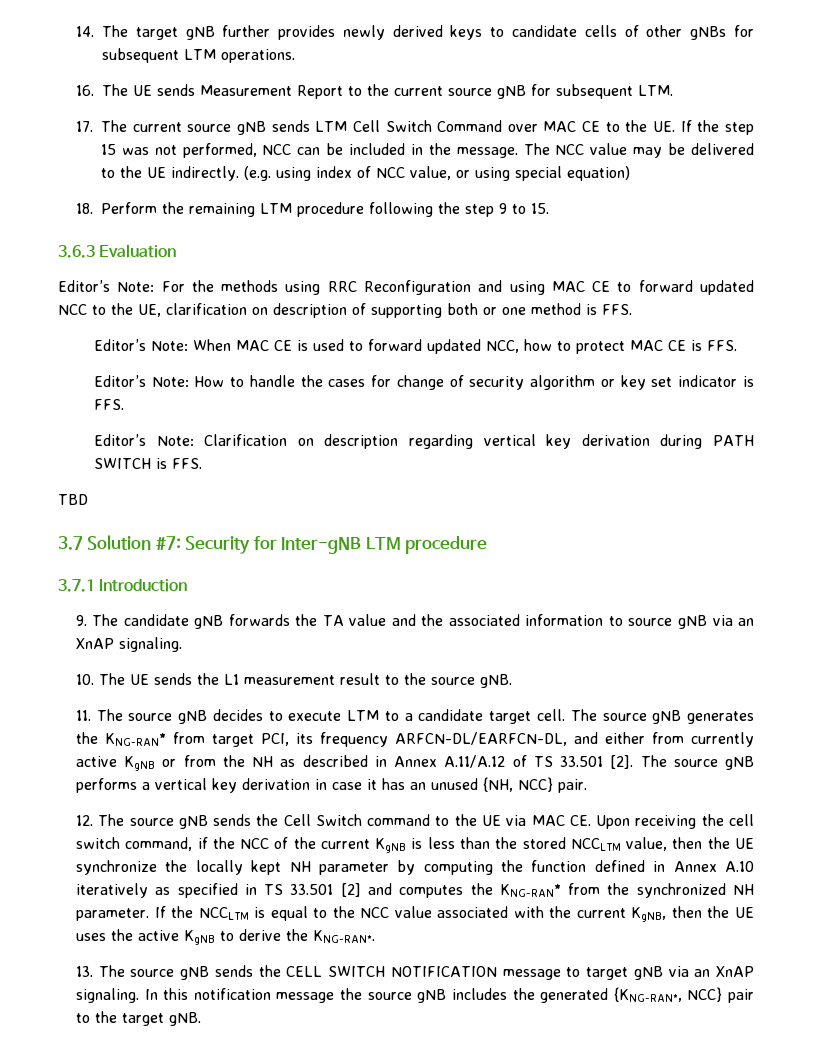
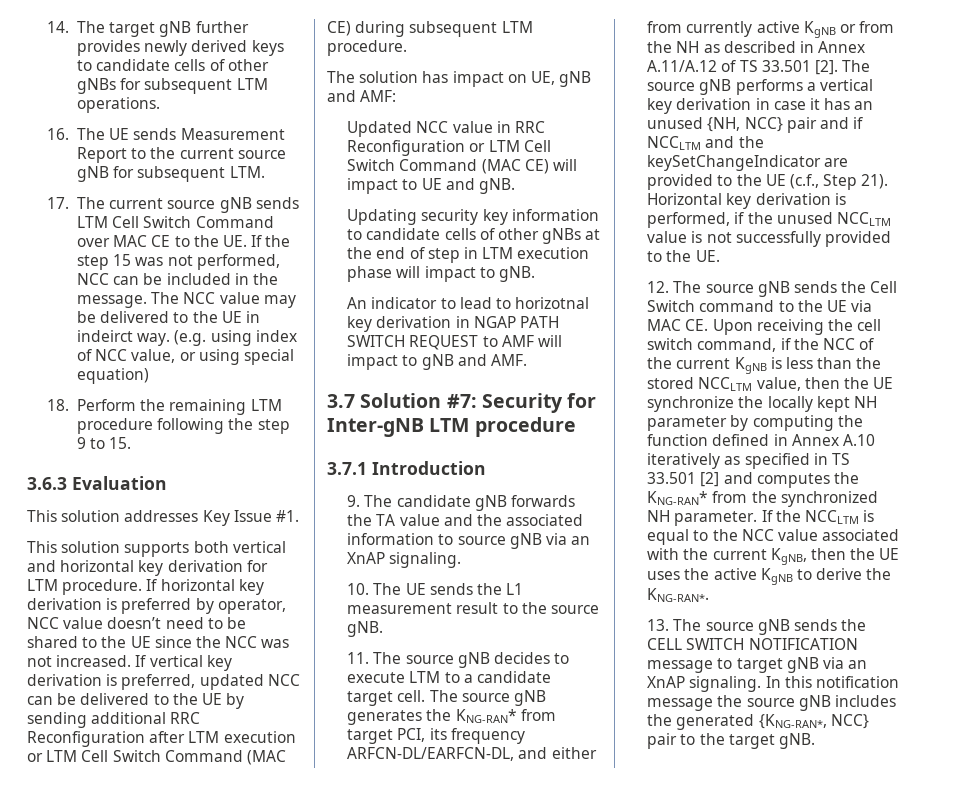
[170,166,239,181] indirectly. -> [245,311,260,323] [76,330,171,346] in indeirct way.
[58,280,755,295] [58,303,632,318] [93,339,737,354] [93,375,754,390] [93,399,124,410] [93,434,754,449] [93,458,202,469] [58,494,88,505] Editor’s Note: For the methods using RRC Reconfiguration and using MAC CE to forward updated NCC to the UE, clarification on description of supporting both or one method is FFS. // Editor’s Note: When MAC CE is used to forward updated NCC, how to protect MAC CE is FFS. // Editor’s Note: How to handle the cases for change of security algorithm or key set indicator is FFS. // Editor’s Note: Clarification on description regarding vertical key derivation during PATH SWITCH is FFS. // TBD -> [27,510,299,526] [27,541,286,557] [27,560,268,576] [27,579,264,595] [27,598,286,614] [27,617,246,629] [27,636,290,648] [27,655,232,671] [27,674,300,690] [27,693,245,709] [27,712,201,728] [27,731,296,747] [27,750,286,765] [327,21,533,37] [327,40,407,56] [327,71,592,87] [327,90,397,102] [347,121,545,137] [347,140,551,156] [347,159,577,174] [347,178,515,194] [347,209,599,225] [347,228,601,244] [347,247,590,263] [347,266,535,282] [347,297,590,309] [347,316,559,332] [347,335,562,350] [347,354,527,370] This solution addresses Key Issue #1. // This solution supports both vertical and horizontal key derivation for LTM procedure. If horizontal key derivation is preferred by operator, NCC value doesn’t need to be shared to the UE since the NCC was not increased. If vertical key derivation is preferred, updated NCC can be delivered to the UE by sending additional RRC Reconfiguration after LTM execution or LTM Cell Switch Command (MAC CE) during subsequent LTM procedure. // The solution has impact on UE, gNB and AMF: // Updated NCC value in RRC Reconfiguration or LTM Cell Switch Command (MAC CE) will impact to UE and gNB. // Updating security key information to candidate cells of other gNBs at the end of step in LTM execution phase will impact to gNB. // An indicator to lead to horizotnal key derivation in NGAP PATH SWITCH REQUEST to AMF will impact to gNB and AMF.
[557,779,587,793] pair. -> [786,117,864,133] [647,136,764,150] [647,155,849,171] [647,174,889,190] [647,193,846,209] [647,212,891,228] [647,231,891,247] [647,250,720,262] pair and if NCCLTM and the keySetChangeIndicator are provided to the UE (c.f., Step 21). Horizontal key derivation is performed, if the unused NCCLTM value is not successfully provided to the UE.

